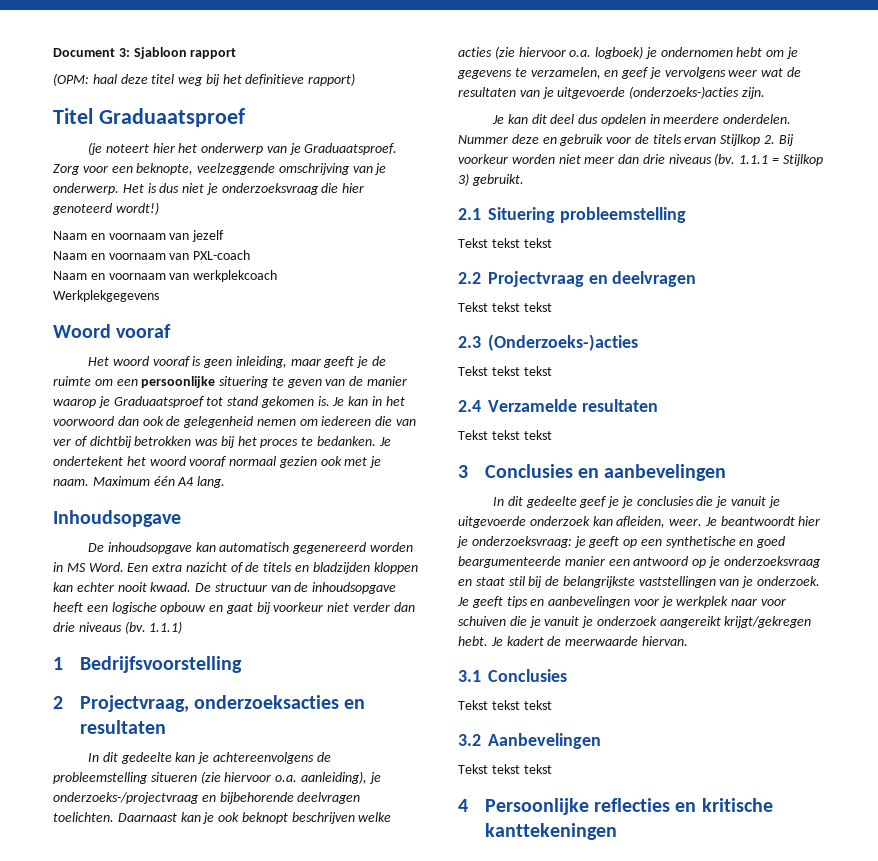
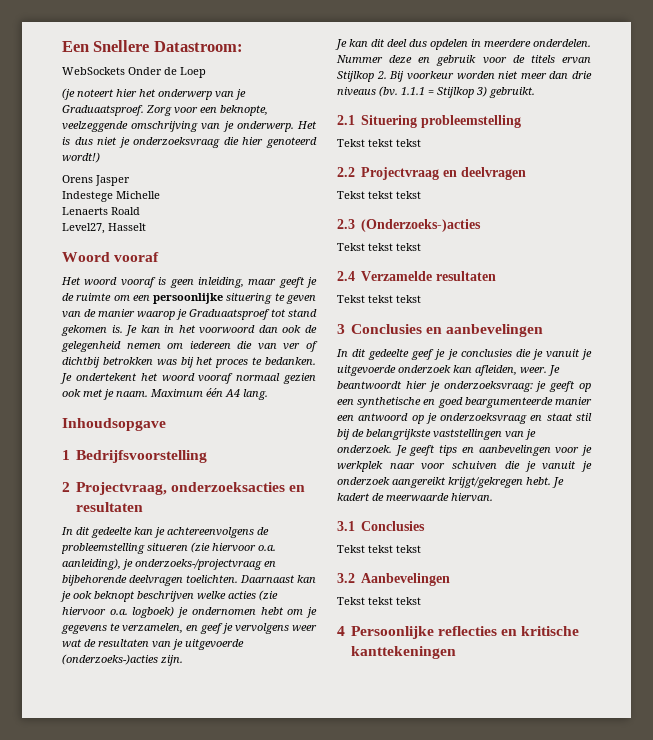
[53,47,237,59] [53,73,356,86] [53,108,245,127] Document 3: Sjabloon rapport // (OPM: haal deze titel weg bij het definitieve rapport) // Titel Graduaatsproef -> [62,40,243,52] [62,67,206,78] Een Snellere Datastroom: // WebSockets Onder de Loep
[53,230,225,242] [53,250,251,260] [53,270,278,282] [53,290,159,302] Naam en voornaam van jezelf // Naam en voornaam van PXL-coach // Naam en voornaam van werkplekcoach // Werkplekgegevens -> [62,175,130,186] [62,191,160,202] [62,207,140,215] [62,223,146,234] Orens Jasper // Indestege Michelle // Lenaerts Roald // Level27, Hasselt
[87,542,413,554] [53,562,418,574] [53,582,397,594] [53,602,415,614] [53,621,183,634] // De inhoudsopgave kan automatisch gegenereerd worden in MS Word. Een extra nazicht of de titels en bladzijden kloppen kan echter nooit kwaad. De structuur van de inhoudsopgave heeft een logische opbouw en gaat bij voorkeur niet verder dan drie niveaus (bv. 1.1.1) -> (166, 424) none

